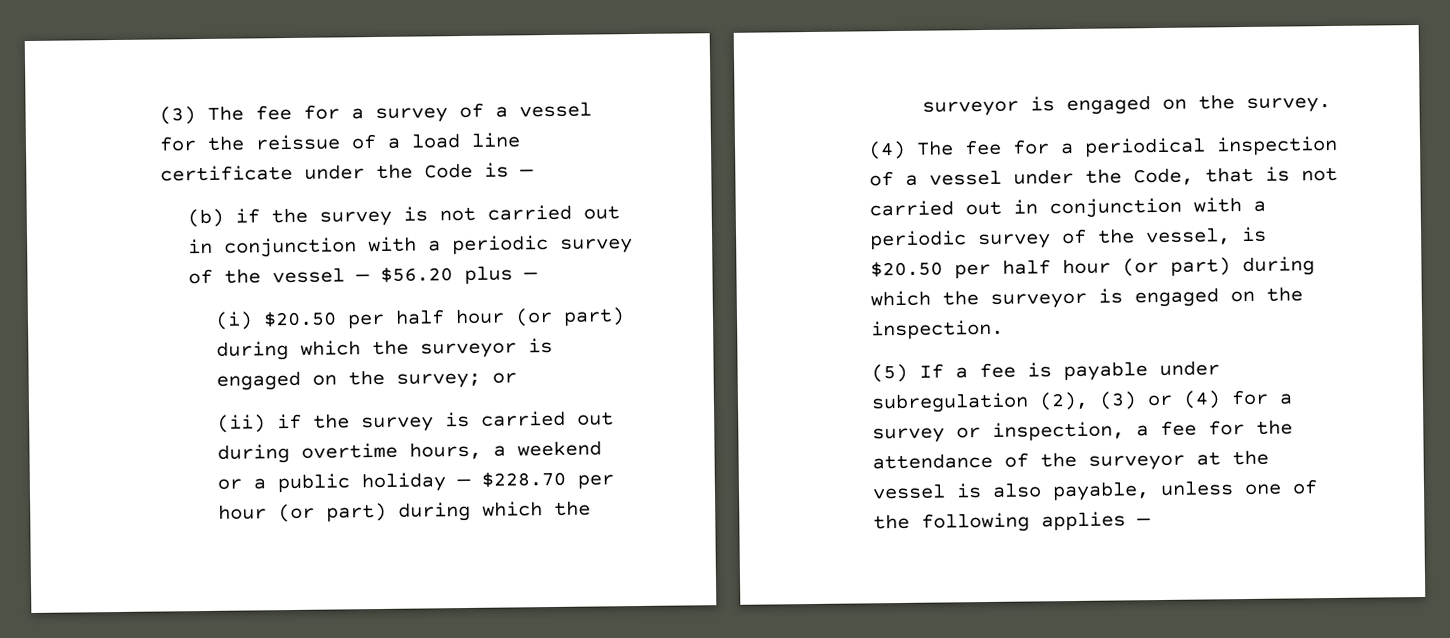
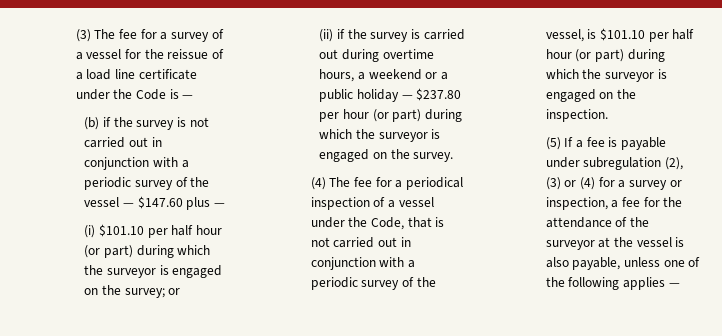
[379,266,453,283] $56.20 -> [137,196,183,209] $147.60
[263,310,338,328] $20.50 -> [99,224,145,237] $101.10
[481,470,567,488] $228.70 -> [416,88,462,101] $237.80
[869,260,943,278] $20.50 -> [600,28,646,41] $101.10

